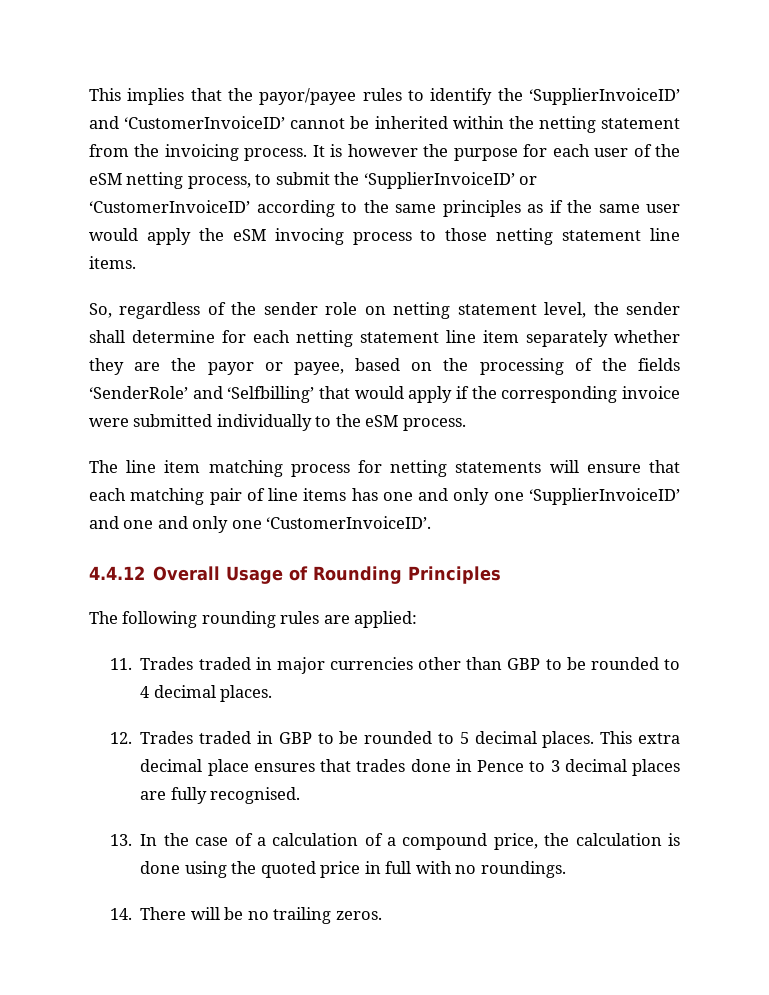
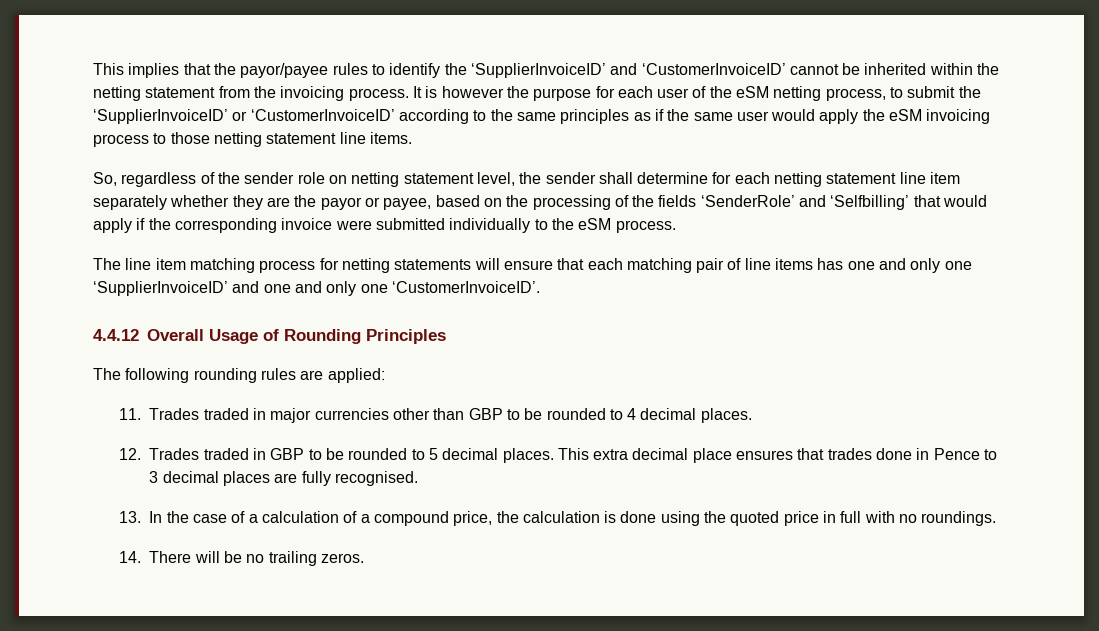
[274,228,344,245] invocing -> [926,109,991,124] invoicing

